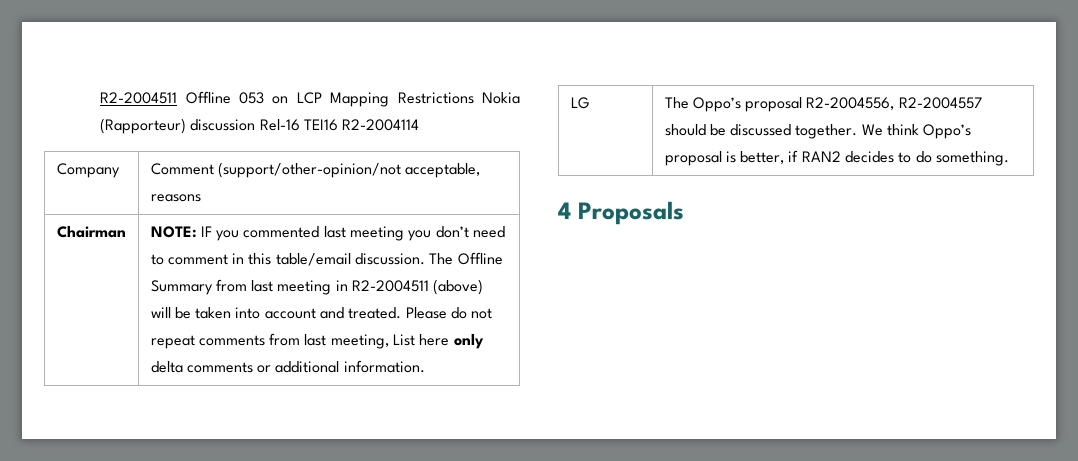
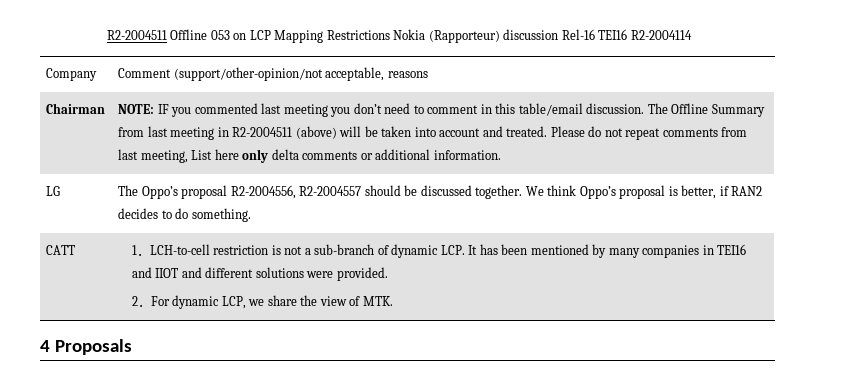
(1010, 158) none -> [46,245,76,255] [131,244,747,258] [131,267,388,281] [131,295,393,309] // CATT | 1．LCH-to-cell restriction is not a sub-branch of dynamic LCP. It has been mentioned by many companies in TEI16 and IIOT and different solutions were provided. // 2．For dynamic LCP, we share the view of MTK.

